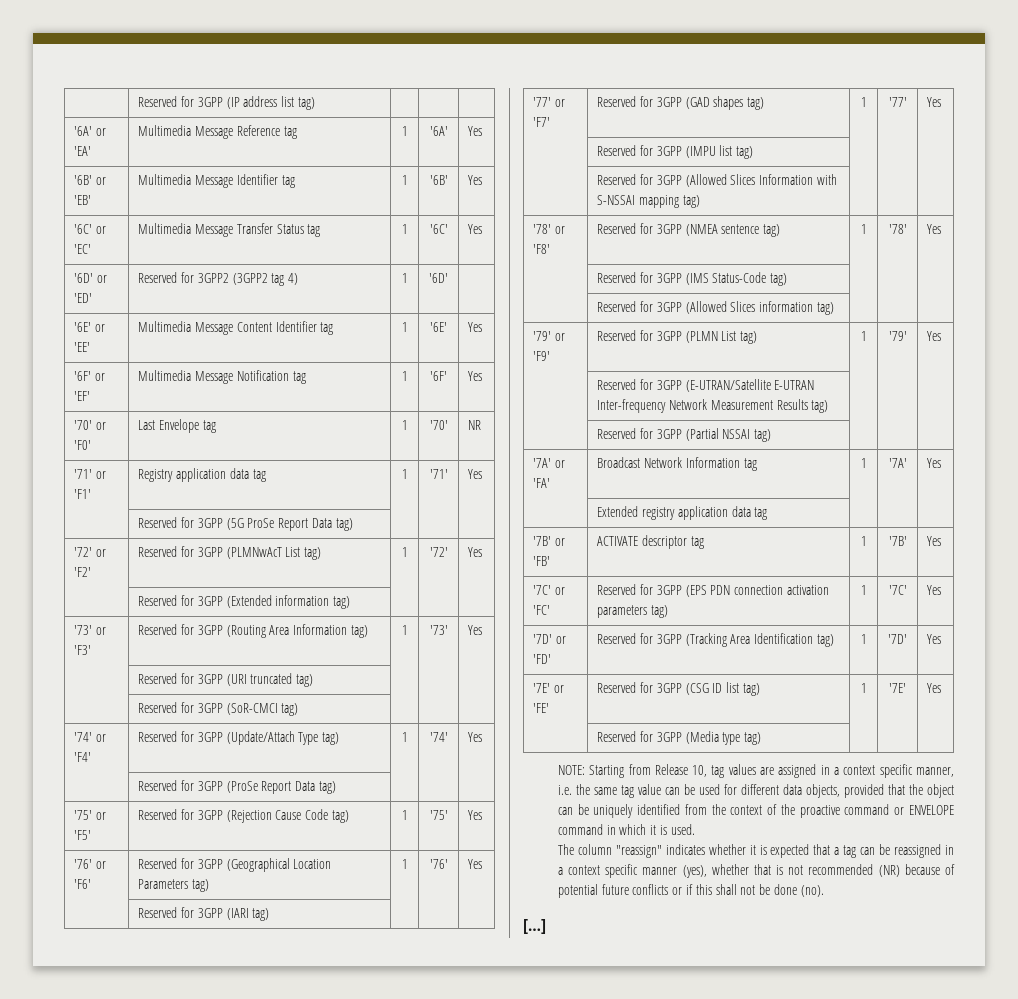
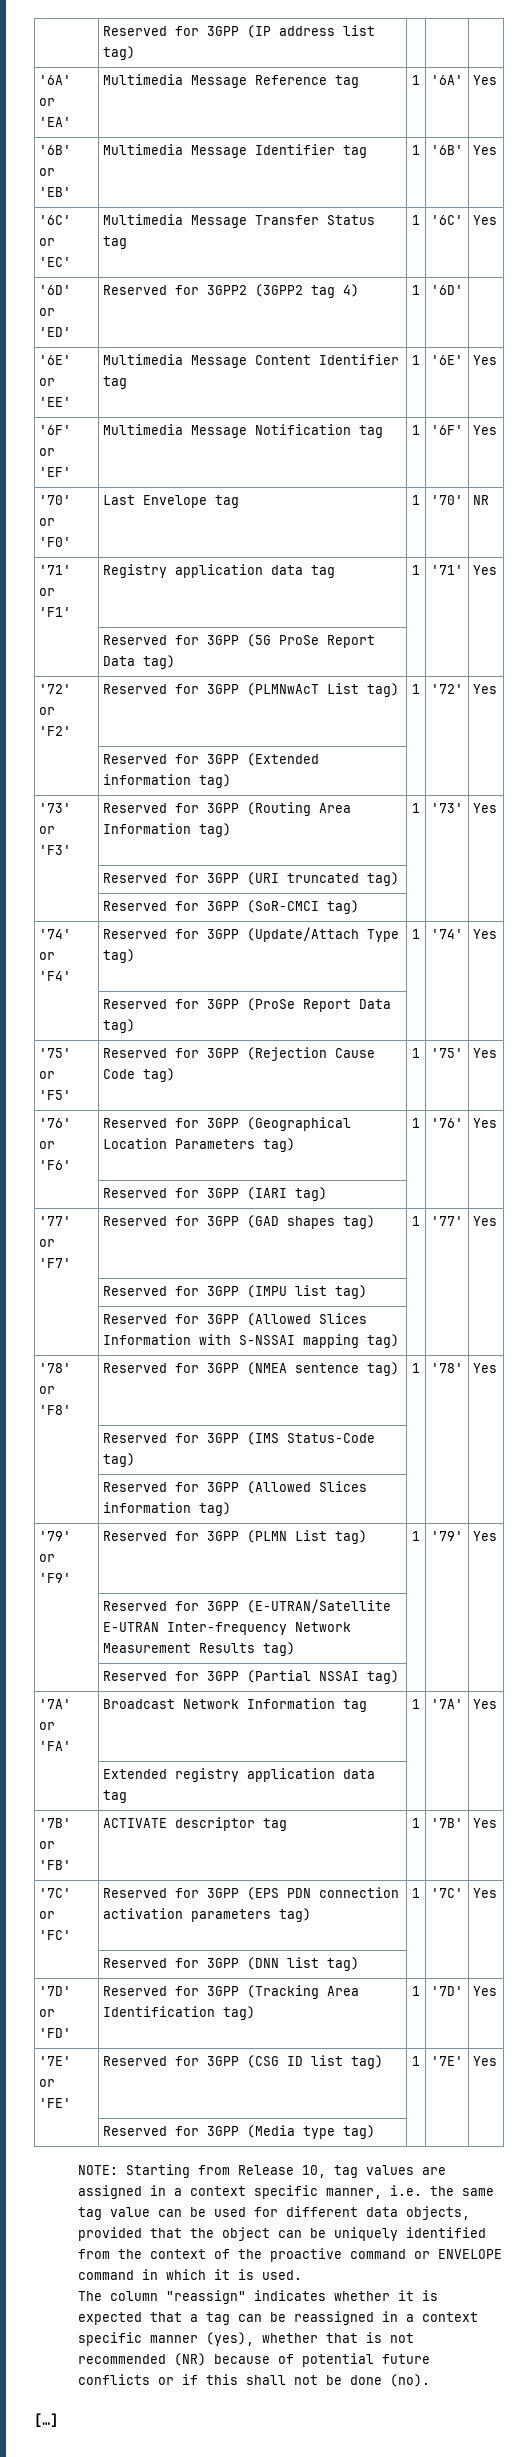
(942, 590) none -> [103,1957,360,1971] // | Reserved for 3GPP (DNN list tag) | | |

